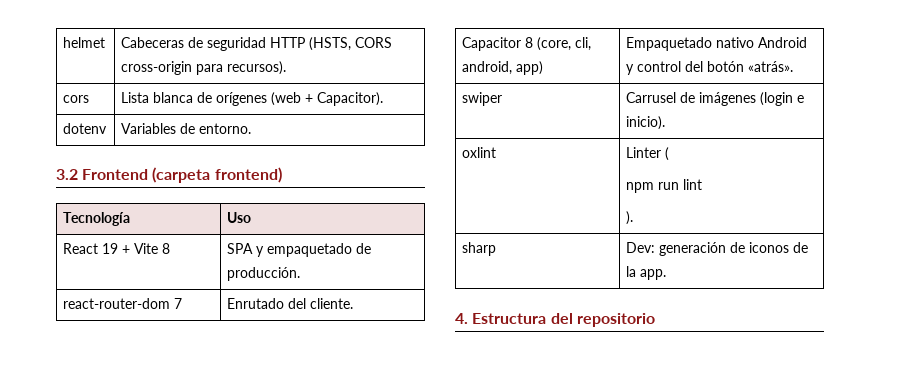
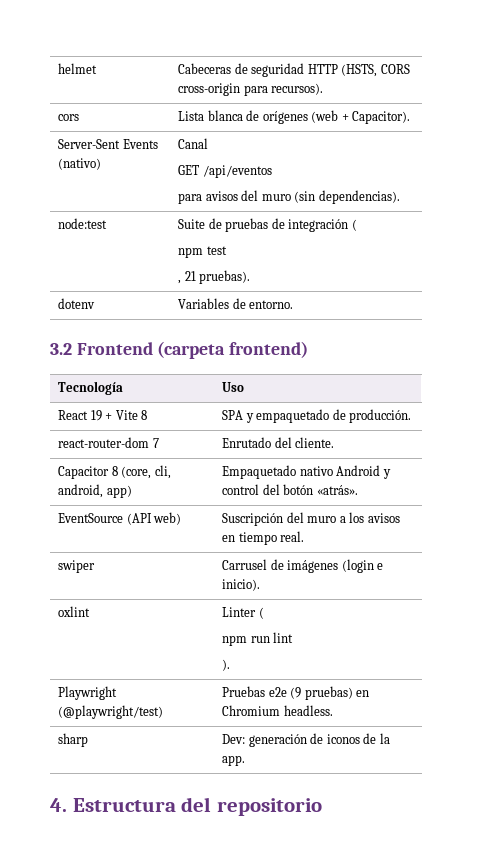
(384, 99) none -> [58,139,158,149] [58,158,102,170] [178,138,209,149] [178,165,272,178] [178,190,400,204] [58,218,108,229] [178,218,357,232] [178,246,227,258] [178,270,251,284] // Server-Sent Events (nativo) | Canal // GET /api/eventos // para avisos del muro (sin dependencias). // node:test | Suite de pruebas de integración ( // npm test // , 21 pruebas).
(794, 66) none -> [58,512,182,525] [222,512,400,526] [222,531,305,545] // EventSource (API web) | Suscripción del muro a los avisos en tiempo real.
(634, 218) none -> [58,686,118,700] [58,705,164,719] [222,686,370,700] [222,705,333,716] // Playwright (@playwright/test) | Pruebas e2e (9 pruebas) en Chromium headless.

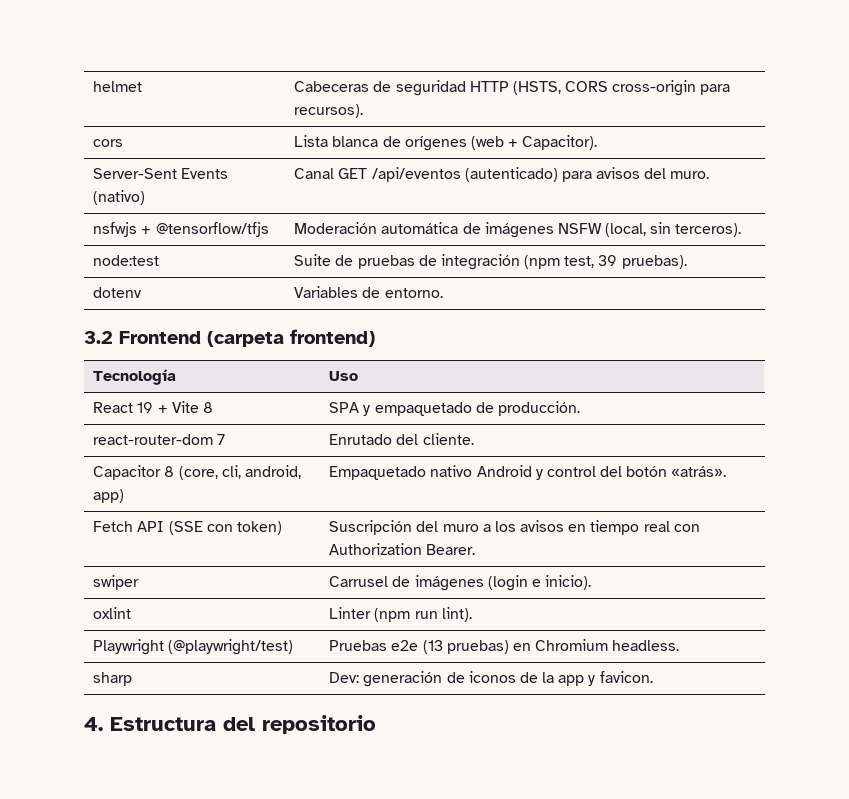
(209, 143) // -> (335, 173) none
(272, 171) // -> [464,167,558,182] (autenticado)
[261,190,400,204] muro (sin dependencias). -> [670,171,710,179] [93,222,269,237] [294,222,742,238] muro. // nsfwjs + @tensorflow/tfjs | Moderación automática de imágenes NSFW (local, sin terceros).
[351,219,357,231] [178,246,227,258] [178,271,196,284] ( // npm test // , 21 -> [524,255,618,269] (npm test, 39
[58,512,182,525] EventSource (API web) -> [93,521,282,535] Fetch API (SSE con token)
[280,531,305,542] real. -> [643,521,700,532] [329,543,476,555] real con Authorization Bearer.
[258,607,264,619] [222,632,294,646] [222,659,231,671] ( // npm run lint // ). -> [374,607,472,622] (npm run lint).
[290,687,302,699] (9 -> [422,640,443,654] (13
[222,755,246,766] app. -> [558,671,653,686] app y favicon.

